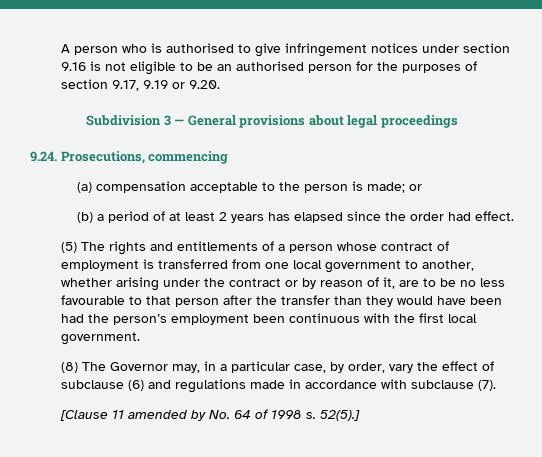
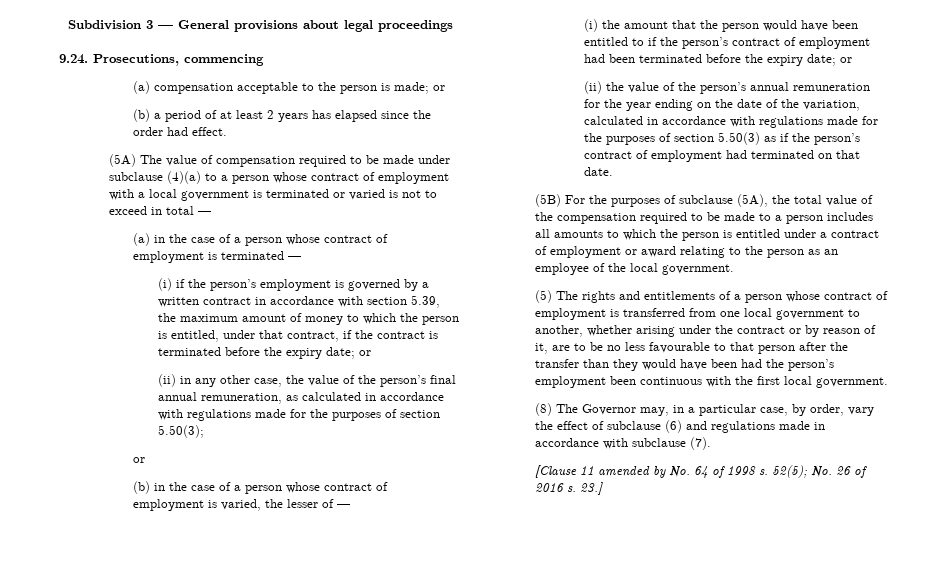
[61,43,511,57] [61,61,478,75] [61,79,221,91] A person who is authorised to give infringement notices under section 9.16 is not eligible to be an authorised person for the purposes of section 9.17, 9.19 or 9.20. // -> (68, 25) none
(514, 216) none -> [108,154,450,167] [108,171,449,184] [108,189,437,201] [108,206,211,215] [133,233,389,246] [133,251,302,263] [158,278,430,291] [158,295,441,308] [158,313,460,325] [158,330,439,342] [158,347,372,359] [158,374,457,387] [158,392,445,404] [158,409,441,421] [158,425,205,438] [133,457,146,463] [133,481,389,494] [133,499,351,511] [584,19,859,32] [584,37,871,49] [584,54,853,66] [584,81,871,94] [584,99,861,111] [584,116,879,128] [584,132,861,145] [584,150,861,162] [584,167,614,176] [534,194,873,207] [534,212,873,224] [534,229,879,241] [534,246,838,258] [534,263,734,275] // (5A) The value of compensation required to be made under subclause (4)(a) to a person whose contract of employment with a local government is terminated or varied is not to exceed in total — // (a) in the case of a person whose contract of employment is terminated — // (i) if the person’s employment is governed by a written contract in accordance with section 5.39, the maximum amount of money to which the person is entitled, under that contract, if the contract is terminated before the expiry date; or // (ii) in any other case, the value of the person’s final annual remuneration, as calculated in accordance with regulations made for the purposes of section 5.50(3); // or // (b) in the case of a person whose contract of employment is varied, the lesser of — // (i) the amount that the person would have been entitled to if the person’s contract of employment had been terminated before the expiry date; or // (ii) the value of the person’s annual remuneration for the year ending on the date of the variation, calculated in accordance with regulations made for the purposes of section 5.50(3) as if the person’s contract of employment had terminated on that date. // (5B) For the purposes of subclause (5A), the total value of the compensation required to be made to a person includes all amounts to which the person is entitled under a contract of employment or award relating to the person as an employee of the local government.
[320,410,361,421] 52(5).] -> [771,465,867,478] [534,482,603,495] 52(5); No. 26 of 2016 s. 23.]

